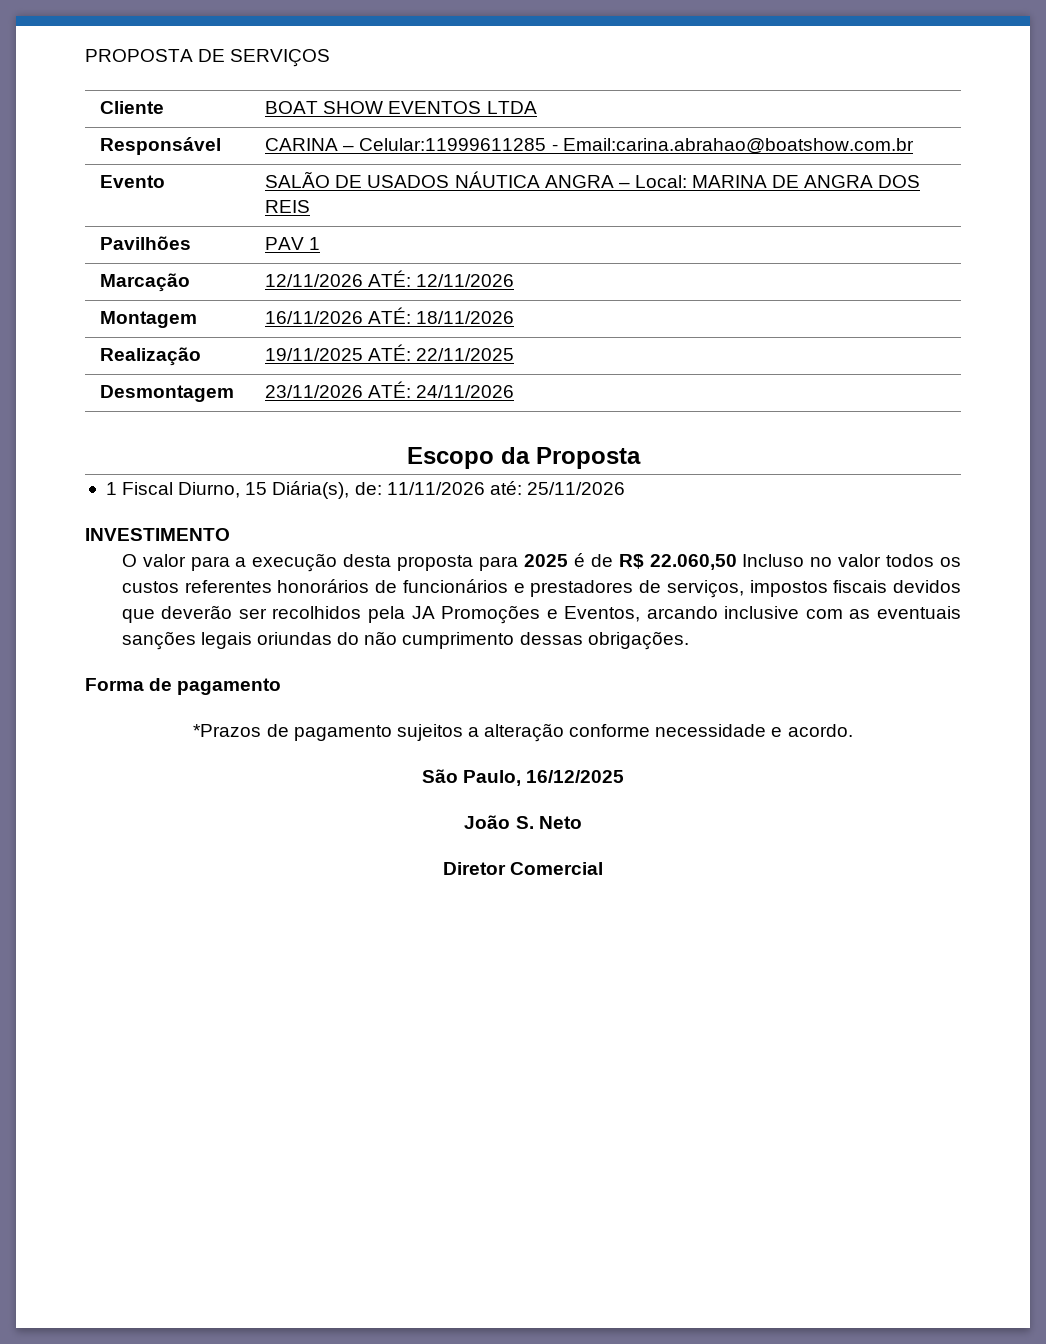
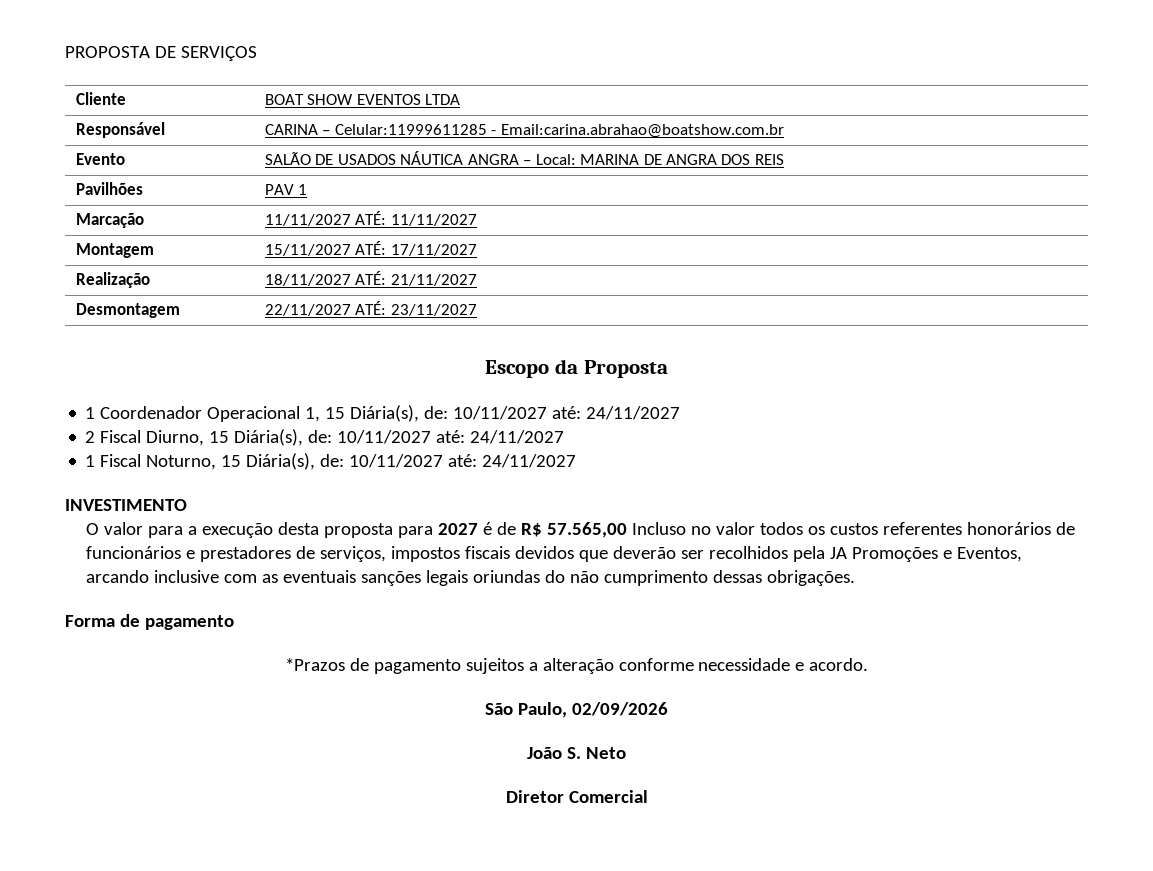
[265,270,515,287] [100,311,198,328] [265,307,515,324] [100,347,202,366] [265,344,515,361] [100,385,235,402] [265,381,515,398] [406,447,641,469] [105,482,117,495] 12/11/2026 ATÉ: 12/11/2026 // Montagem | 16/11/2026 ATÉ: 18/11/2026 // Realização | 19/11/2025 ATÉ: 22/11/2025 // Desmontagem | 23/11/2026 ATÉ: 24/11/2026 // Escopo da Proposta // 1 -> [264,211,477,226] [75,243,154,258] [264,241,477,256] [75,272,150,288] [264,271,477,286] [75,303,180,318] [264,301,477,316] [485,359,668,378] [85,405,681,422] [85,431,96,443] 11/11/2027 ATÉ: 11/11/2027 // Montagem | 15/11/2027 ATÉ: 17/11/2027 // Realização | 18/11/2027 ATÉ: 21/11/2027 // Desmontagem | 22/11/2027 ATÉ: 23/11/2027 // Escopo da Proposta // 1 Coordenador Operacional 1, 15 Diária(s), de: 10/11/2027 até: 24/11/2027 // 2
[386,481,625,495] 11/11/2026 até: 25/11/2026 -> [337,430,565,444] [85,453,577,470] 10/11/2027 até: 24/11/2027 // 1 Fiscal Noturno, 15 Diária(s), de: 10/11/2027 até: 24/11/2027
[523,554,568,567] 2025 -> [438,523,479,535] 2027
[649,554,737,570] 22.060,50 -> [547,522,628,538] 57.565,00
[526,770,625,783] 16/12/2025 -> [571,702,668,716] 02/09/2026

